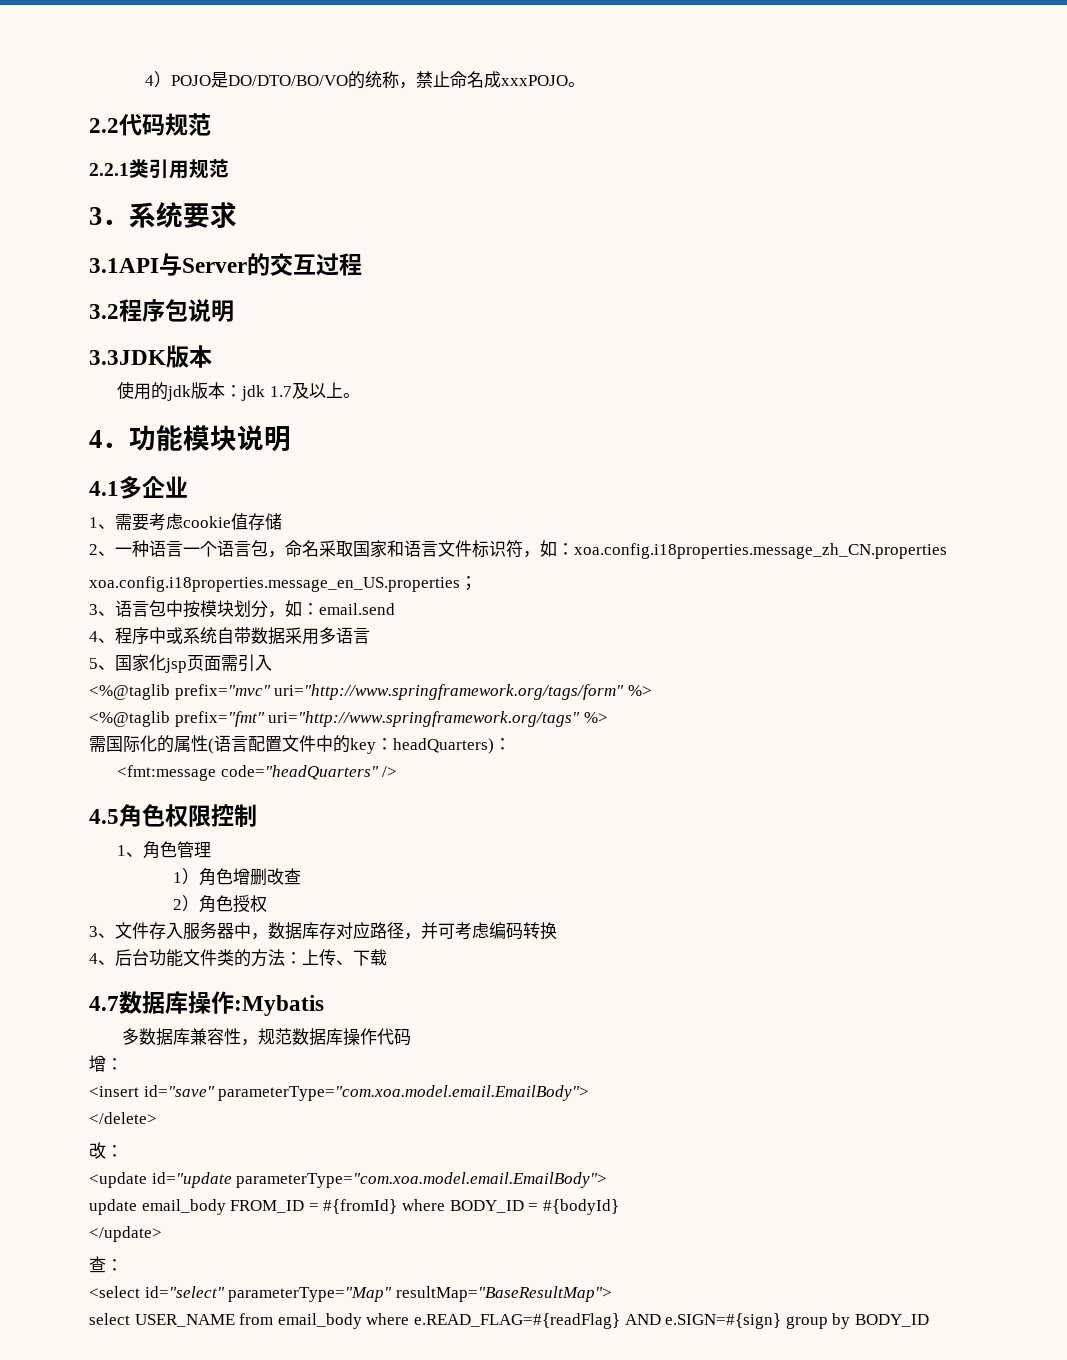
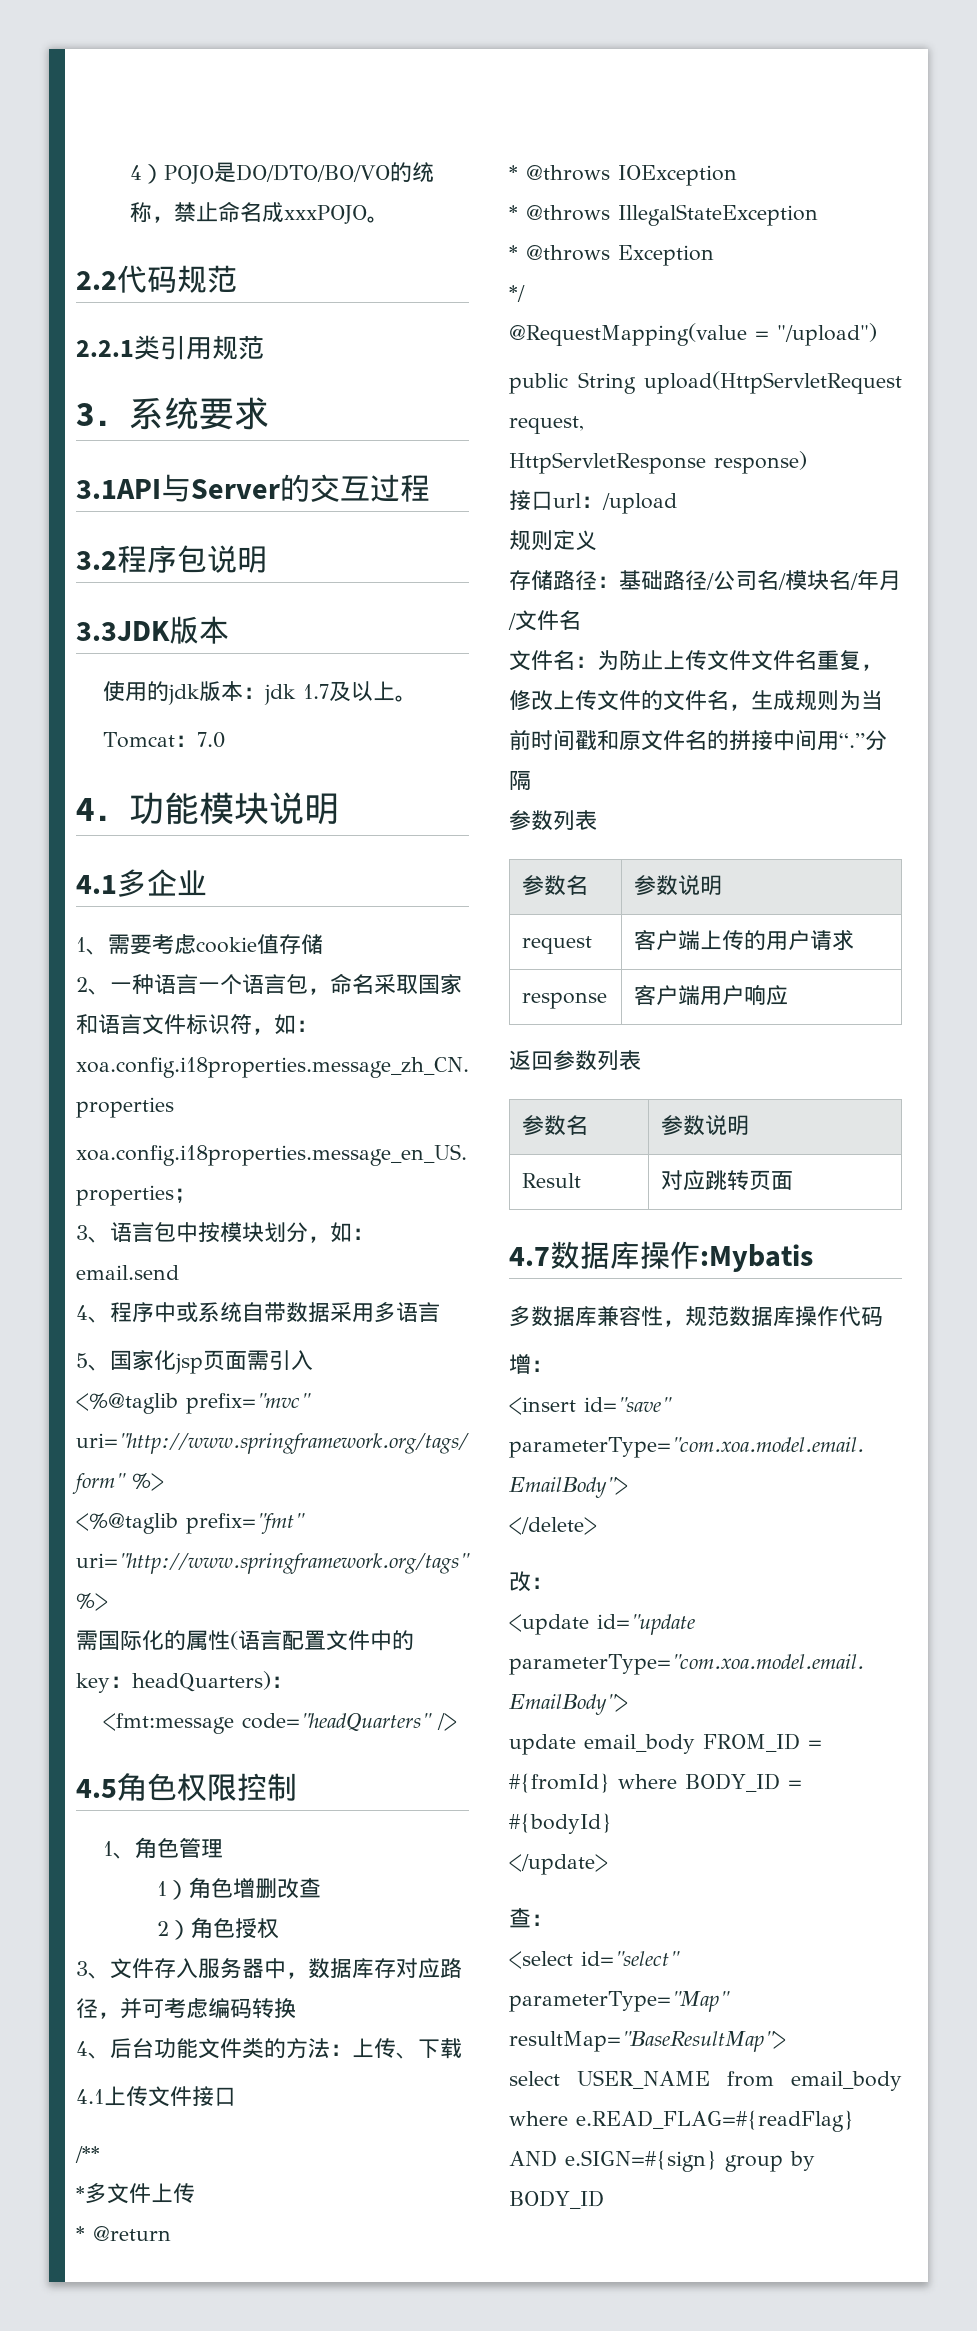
(360, 395) none -> [103,732,226,748] // Tomcat：7.0
(387, 957) none -> [76,2086,236,2107] [75,2146,100,2163] [76,2183,195,2204] [76,2226,171,2241] [509,165,737,186] [509,204,818,226] [509,245,714,266] [509,285,525,302] [509,323,877,346] [509,371,902,394] [509,416,584,434] [509,451,807,474] [509,490,677,514] [509,530,597,551] [509,569,901,591] [508,610,581,631] [509,650,883,671] [509,690,883,711] [509,729,887,751] [509,770,531,790] [509,810,597,831] [522,875,589,896] [634,875,723,896] [522,936,593,954] [634,930,855,951] [522,992,608,1009] [634,984,789,1006] [509,1050,641,1071] [522,1115,589,1136] [661,1115,750,1136] [522,1173,582,1188] [661,1170,794,1191] // 4.1上传文件接口 // /** // *多文件上传 // * @return // * @throws IOException // * @throws IllegalStateException // * @throws Exception // */ // @RequestMapping(value = "/upload") // public String upload(HttpServletRequest request, // HttpServletResponse response) // 接口url：/upload // 规则定义 // 存储路径：基础路径/公司名/模块名/年月/文件名 // 文件名：为防止上传文件文件名重复，修改上传文件的文件名，生成规则为当前时间戳和原文件名的拼接中间用“.”分隔 // 参数列表 // 参数名 | 参数说明 // request | 客户端上传的用户请求 // response | 客户端用户响应 // 返回参数列表 // 参数名 | 参数说明 // Result | 对应跳转页面

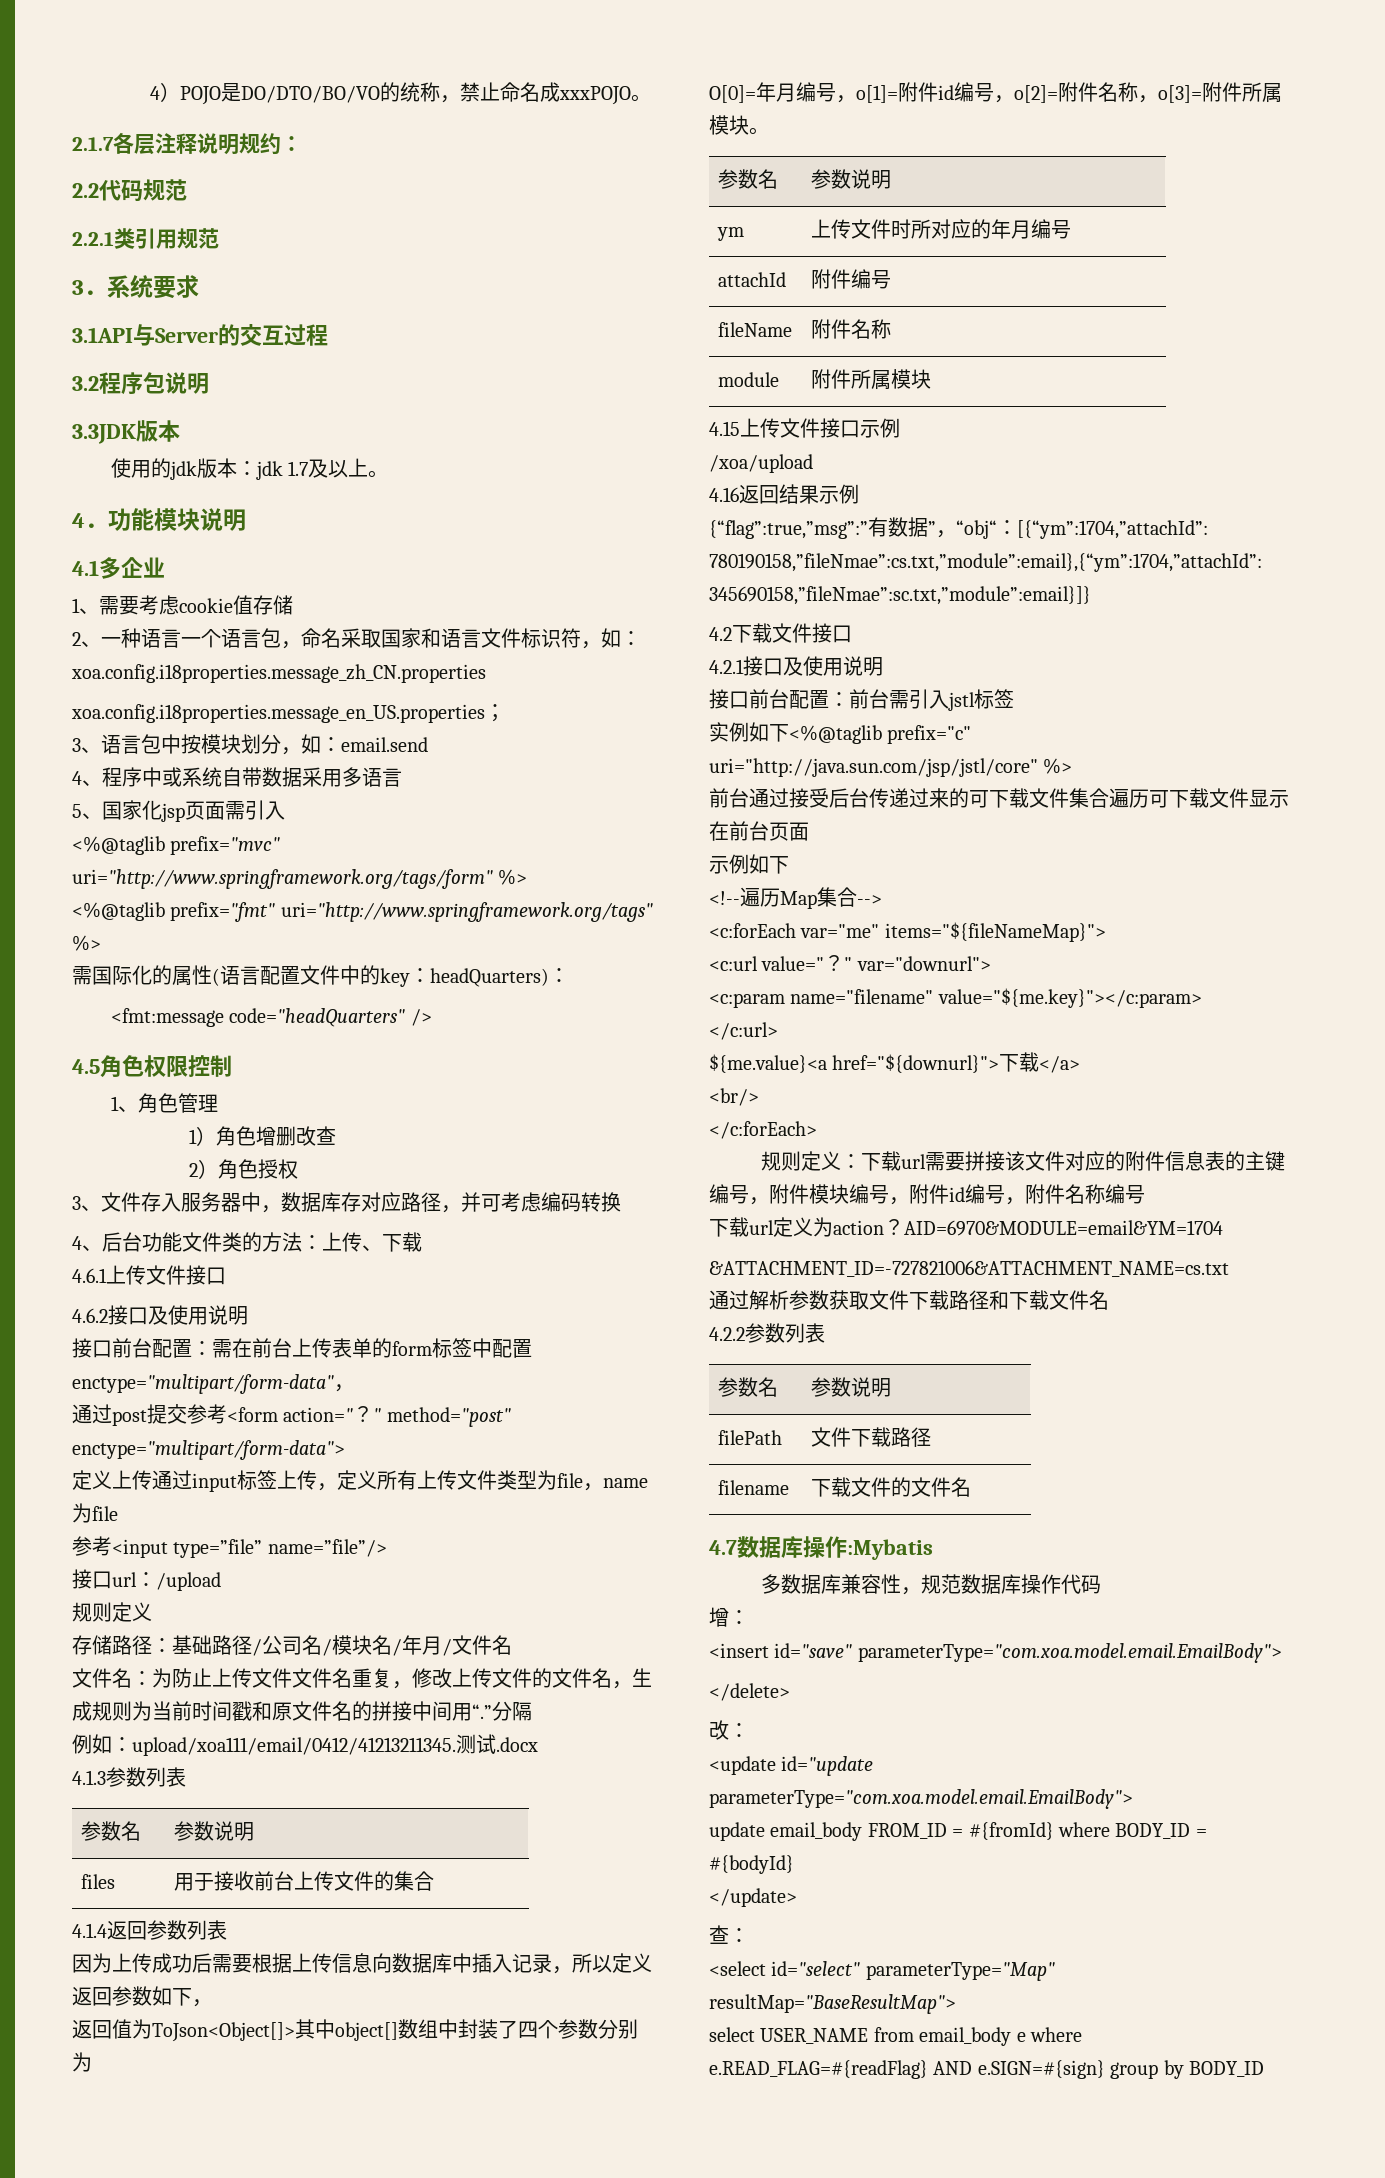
(390, 219) none -> [72,132,302,155] // 2.1.7各层注释说明规约：
[103,732,226,748] // Tomcat：7.0 -> (389, 474) none
[76,2089,104,2104] 4.1 -> [72,1268,107,1283] 4.6.1
[75,2146,100,2163] [76,2183,195,2204] [76,2226,171,2241] [509,165,737,186] [509,204,818,226] [509,245,714,266] [509,285,525,302] [509,323,877,346] [509,371,902,394] [509,416,584,434] [509,451,807,474] /** // *多文件上传 // * @return // * @throws IOException // * @throws IllegalStateException // * @throws Exception // */ // @RequestMapping(value = "/upload") // public String upload(HttpServletRequest request, // HttpServletResponse response) -> [72,1305,248,1325] [72,1338,532,1358] [72,1374,354,1394] [72,1404,511,1427] [72,1440,345,1460] [72,1470,648,1492] [72,1503,118,1523] [72,1536,387,1558] 4.6.2接口及使用说明 // 接口前台配置：需在前台上传表单的form标签中配置enctype="multipart/form-data"， // 通过post提交参考<form action="？" method="post" enctype="multipart/form-data"> // 定义上传通过input标签上传，定义所有上传文件类型为file，name为file // 参考<input type=”file” name=”file”/>
[509,810,597,831] [522,875,589,896] [634,875,723,896] [522,936,593,954] [634,930,855,951] [522,992,608,1009] [634,984,789,1006] [509,1050,641,1071] [522,1115,589,1136] [661,1115,750,1136] [522,1173,582,1188] [661,1170,794,1191] 参数列表 // 参数名 | 参数说明 // request | 客户端上传的用户请求 // response | 客户端用户响应 // 返回参数列表 // 参数名 | 参数说明 // Result | 对应跳转页面 -> [72,1734,538,1756] [72,1767,186,1787] [81,1821,142,1841] [174,1821,255,1841] [81,1874,116,1889] [174,1871,435,1891] [72,1920,227,1940] [72,1953,652,1974] [72,1986,212,2007] [72,2019,638,2042] [72,2052,92,2072] [709,82,1282,103] [709,115,769,135] [718,169,779,189] [811,169,892,189] [717,227,745,241] [811,219,1072,239] [718,272,787,287] [811,269,892,289] [718,322,793,337] [811,319,892,339] [718,372,780,387] [811,369,932,390] [709,418,900,438] [709,454,813,473] [709,484,859,504] [709,517,1208,539] [709,553,1262,572] [709,586,1091,605] [709,623,852,643] [709,656,883,676] [709,689,1014,711] [709,722,972,744] [709,758,1073,777] [709,788,1289,808] [709,821,809,841] [709,854,789,874] [709,887,882,909] [709,922,1106,942] [709,955,991,971] [709,988,1202,1008] [709,1022,778,1040] [709,1052,1081,1073] [709,1088,759,1106] [709,1121,817,1139] [760,1151,1285,1171] [709,1184,1145,1205] [709,1217,1223,1237] [709,1260,1229,1277] [709,1290,1109,1310] [709,1323,825,1343] [718,1377,779,1397] [811,1377,892,1397] [718,1430,783,1445] [811,1427,932,1447] [718,1480,790,1495] [811,1477,972,1497] 例如：upload/xoa111/email/0412/41213211345.测试.docx // 4.1.3参数列表 // 参数名 | 参数说明 // files | 用于接收前台上传文件的集合 // 4.1.4返回参数列表 // 因为上传成功后需要根据上传信息向数据库中插入记录，所以定义返回参数如下， // 返回值为ToJson<Object[]>其中object[]数组中封装了四个参数分别为 // O[0]=年月编号，o[1]=附件id编号，o[2]=附件名称，o[3]=附件所属模块。 // 参数名 | 参数说明 // ym | 上传文件时所对应的年月编号 // attachId | 附件编号 // fileName | 附件名称 // module | 附件所属模块 // 4.15上传文件接口示例 // /xoa/upload // 4.16返回结果示例 // {“flag”:true,”msg”:”有数据”，“obj“：[{“ym”:1704,”attachId”: 780190158,”fileNmae”:cs.txt,”module”:email},{“ym”:1704,”attachId”: 345690158,”fileNmae”:sc.txt,”module”:email}]} // 4.2下载文件接口 // 4.2.1接口及使用说明 // 接口前台配置：前台需引入jstl标签 // 实例如下<%@taglib prefix="c" uri="http://java.sun.com/jsp/jstl/core" %> // 前台通过接受后台传递过来的可下载文件集合遍历可下载文件显示在前台页面 // 示例如下 // <!--遍历Map集合--> // <c:forEach var="me" items="${fileNameMap}"> // <c:url value="？" var="downurl"> // <c:param name="filename" value="${me.key}"></c:param> // </c:url> // ${me.value}<a href="${downurl}">下载</a> // <br/> // </c:forEach> // 规则定义：下载url需要拼接该文件对应的附件信息表的主键编号，附件模块编号，附件id编号，附件名称编号 // 下载url定义为action？AID=6970&MODULE=email&YM=1704 // &ATTACHMENT_ID=-727821006&ATTACHMENT_NAME=cs.txt // 通过解析参数获取文件下载路径和下载文件名 // 4.2.2参数列表 // 参数名 | 参数说明 // filePath | 文件下载路径 // filename | 下载文件的文件名
(902, 2081) none -> [1016,2032,1026,2042] e

